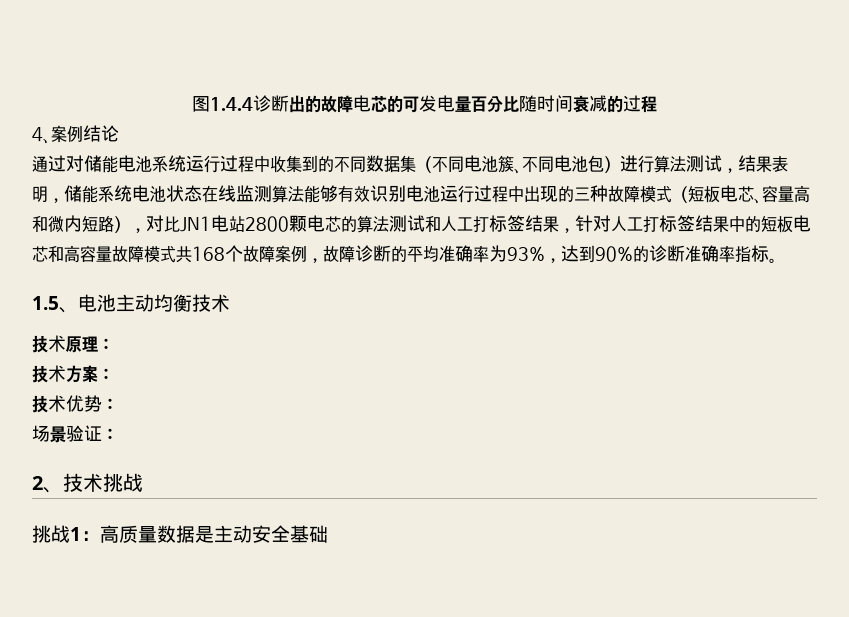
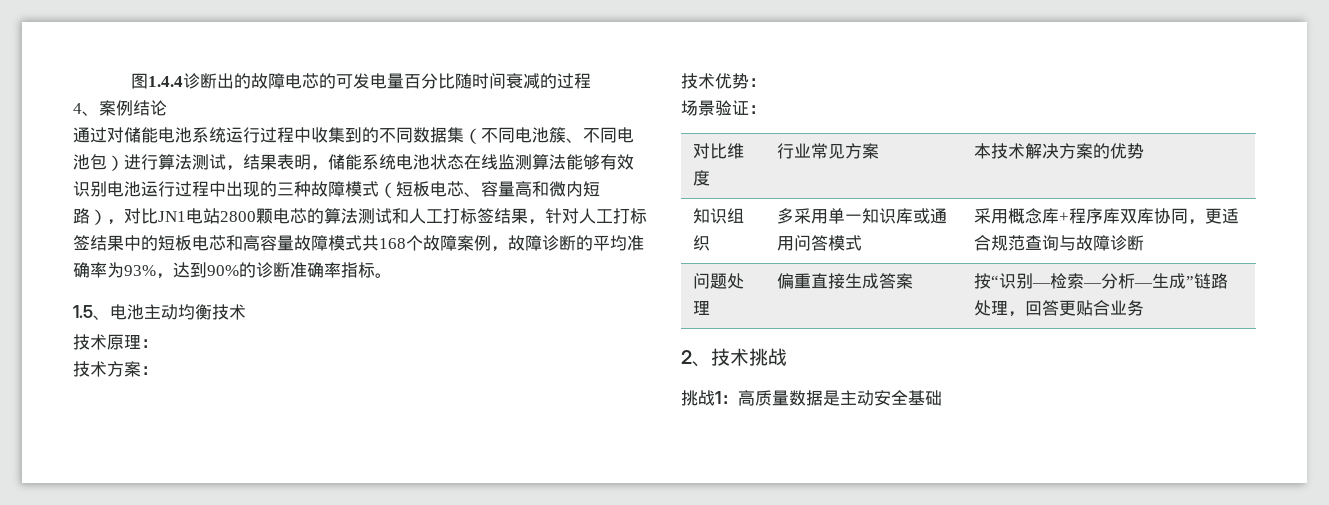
(118, 434) none -> [693,143,745,159] [693,170,711,186] [777,143,880,159] [974,143,1145,159] [693,208,745,224] [693,235,711,251] [777,208,948,224] [777,235,863,251] [974,208,1240,225] [974,235,1145,251] [693,273,745,289] [693,300,711,315] [777,273,914,289] [974,273,1229,289] [974,300,1145,317] // 对比维度 | 行业常见方案 | 本技术解决方案的优势 // 知识组织 | 多采用单一知识库或通用问答模式 | 采用概念库+程序库双库协同，更适合规范查询与故障诊断 // 问题处理 | 偏重直接生成答案 | 按“识别—检索—分析—生成”链路处理，回答更贴合业务

